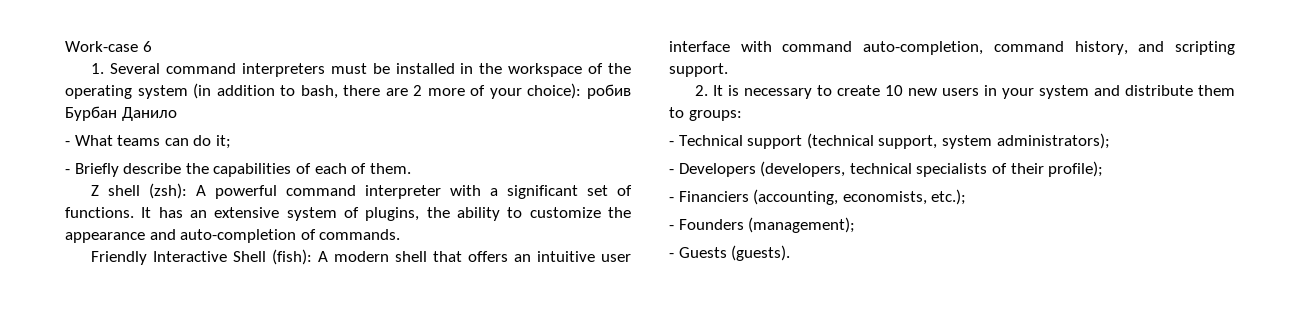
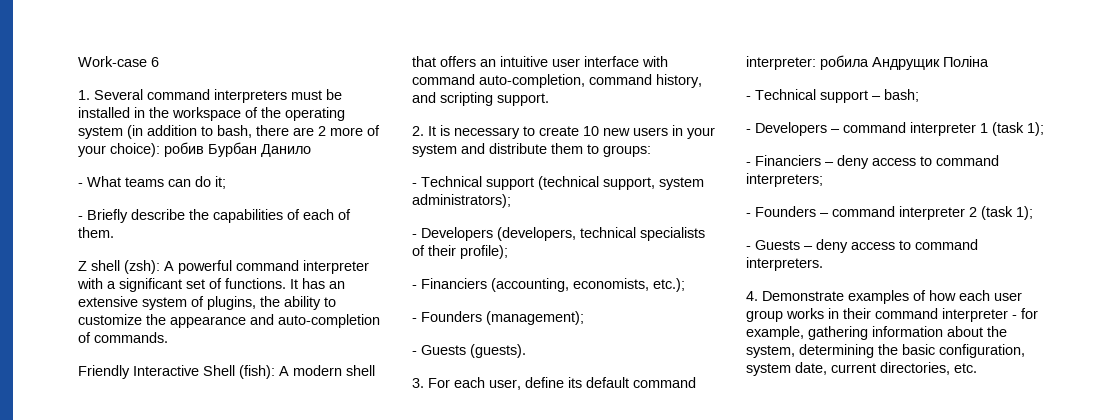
(791, 253) none -> [412,377,696,390] [746,55,989,70] [746,89,919,103] [746,122,1044,136] [746,155,999,169] [746,173,823,187] [746,206,1033,220] [746,239,978,253] [746,257,823,271] [746,290,1022,304] [746,308,1038,322] [746,326,1007,340] [746,344,1025,358] [746,362,977,376] // 3. For each user, define its default command interpreter: робила Андрущик Поліна // - Technical support – bash; // - Developers – command interpreter 1 (task 1); // - Financiers – deny access to command interpreters; // - Founders – command interpreter 2 (task 1); // - Guests – deny access to command interpreters. // 4. Demonstrate examples of how each user group works in their command interpreter - for example, gathering information about the system, determining the basic configuration, system date, current directories, etc.

